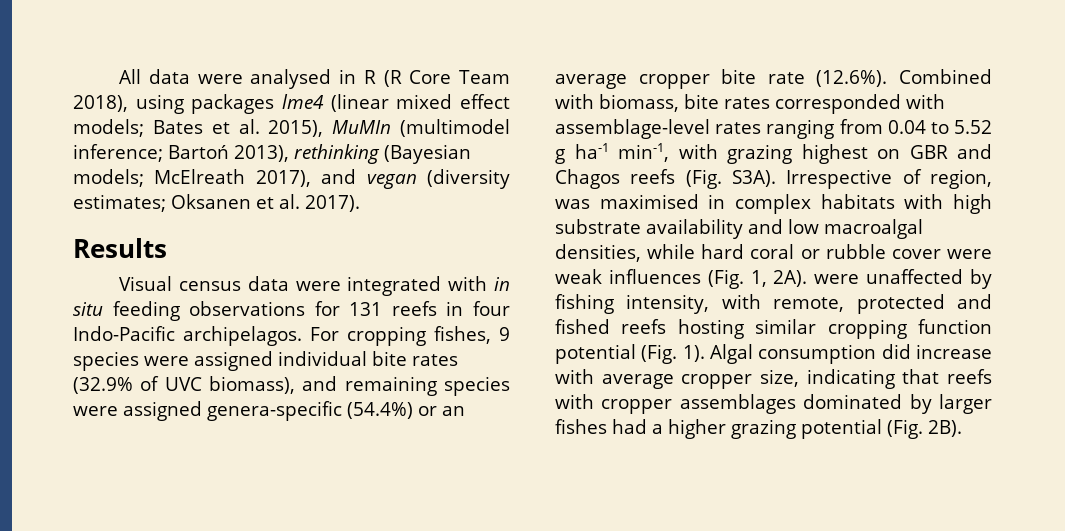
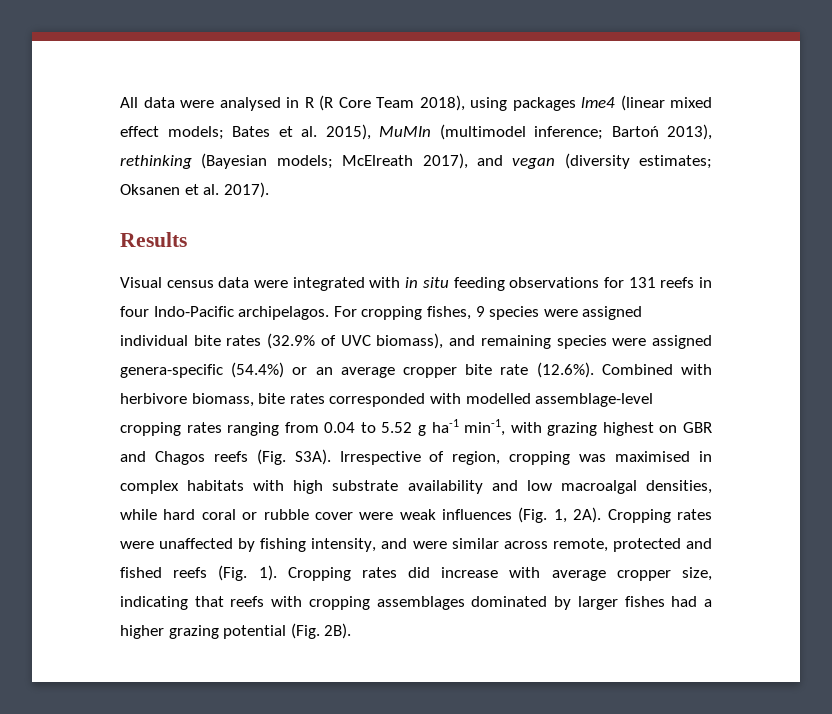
(594, 101) none -> [120,393,187,404] herbivore
[555,119,710,139] assemblage-level -> [465,393,654,407] [120,422,181,436] modelled assemblage-level cropping
(992, 179) none -> [509,451,571,465] cropping
(808, 278) none -> [607,509,712,523] Cropping rates
[721,294,761,309] with -> [381,538,548,549] and were similar across
[677,319,992,339] [555,344,877,364] hosting similar cropping function potential (Fig. 1). Algal consumption -> [218,565,397,581] (Fig. 1). Cropping rates
[601,399,673,414] cropper -> [308,596,370,610] cropping

